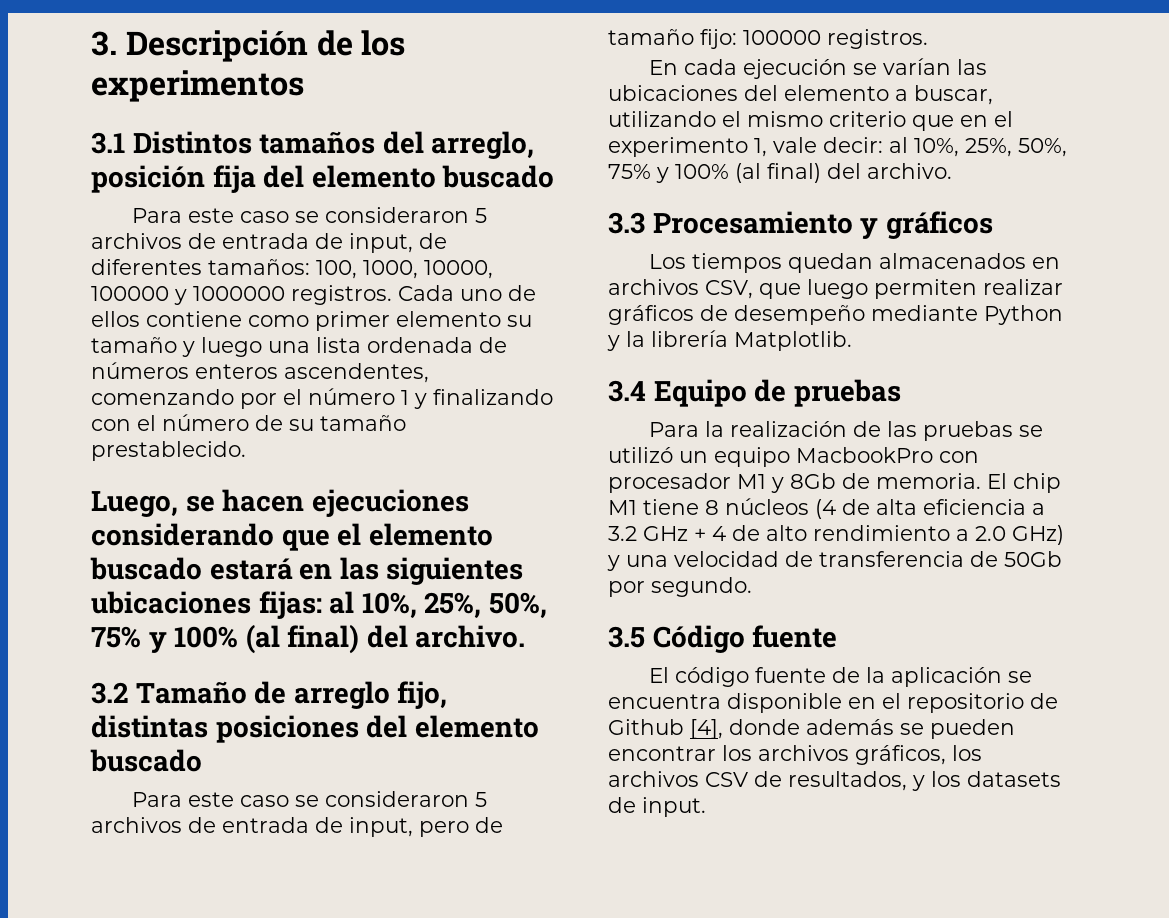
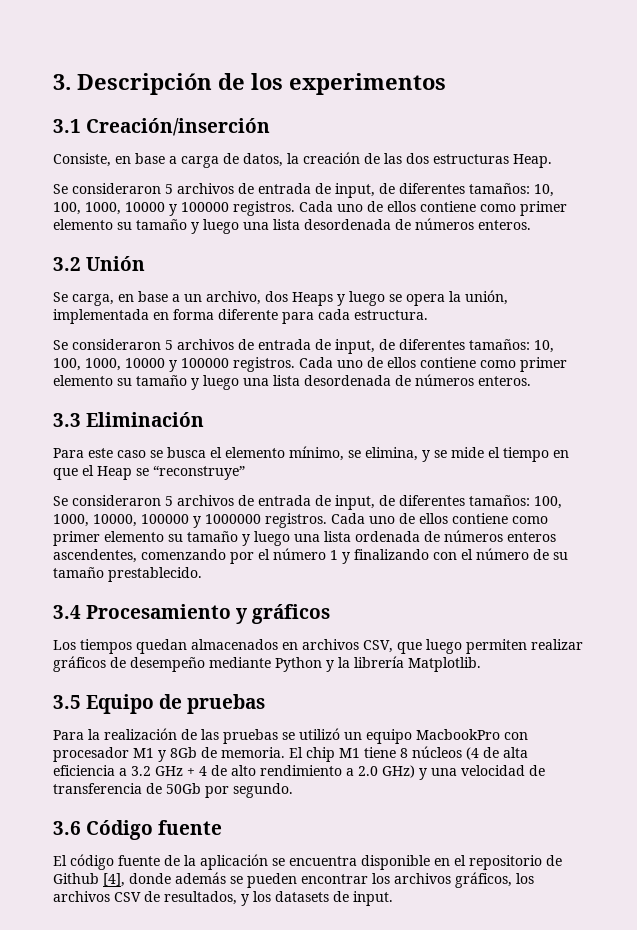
[132,131,535,159] [91,165,555,193] [131,208,319,223] Distintos tamaños del arreglo, posición fija del elemento buscado // Para este caso se -> [86,118,271,136] [53,152,552,168] [53,183,554,198] [53,201,567,216] [53,218,531,234] [53,256,146,271] [53,290,508,306] [53,309,428,324] [53,339,554,354] [53,357,567,372] [53,374,531,390] [53,412,205,427] [53,446,569,462] [53,465,245,480] [53,496,68,506] Creación/inserción // Consiste, en base a carga de datos, la creación de las dos estructuras Heap. // Se consideraron 5 archivos de entrada de input, de diferentes tamaños: 10, 100, 1000, 10000 y 100000 registros. Cada uno de ellos contiene como primer elemento su tamaño y luego una lista desordenada de números enteros. // 3.2 Unión // Se carga, en base a un archivo, dos Heaps y luego se opera la unión, implementada en forma diferente para cada estructura. // Se consideraron 5 archivos de entrada de input, de diferentes tamaños: 10, 100, 1000, 10000 y 100000 registros. Cada uno de ellos contiene como primer elemento su tamaño y luego una lista desordenada de números enteros. // 3.3 Eliminación // Para este caso se busca el elemento mínimo, se elimina, y se mide el tiempo en que el Heap se “reconstruye” // Se
[91,489,469,517] [91,523,493,551] [90,557,524,585] [91,591,547,619] [91,624,526,654] [91,681,448,709] [91,715,539,743] [90,749,202,772] [131,791,487,807] [91,817,503,837] [608,29,928,49] [648,58,987,79] [608,85,993,105] [608,111,1013,131] [608,137,1067,157] [608,163,952,183] [608,212,645,234] Luego, se hacen ejecuciones considerando que el elemento buscado estará en las siguientes ubicaciones fijas: al 10%, 25%, 50%, 75% y 100% (al final) del archivo. // 3.2 Tamaño de arreglo fijo, distintas posiciones del elemento buscado // Para este caso se consideraron 5 archivos de entrada de input, pero de tamaño fijo: 100000 registros. // En cada ejecución se varían las ubicaciones del elemento a buscar, utilizando el mismo criterio que en el experimento 1, vale decir: al 10%, 25%, 50%, 75% y 100% (al final) del archivo. // 3.3 -> [53,605,81,619] 3.4
[608,380,646,402] 3.4 -> [53,695,81,709] 3.5
[608,626,645,648] 3.5 -> [53,821,81,835] 3.6

